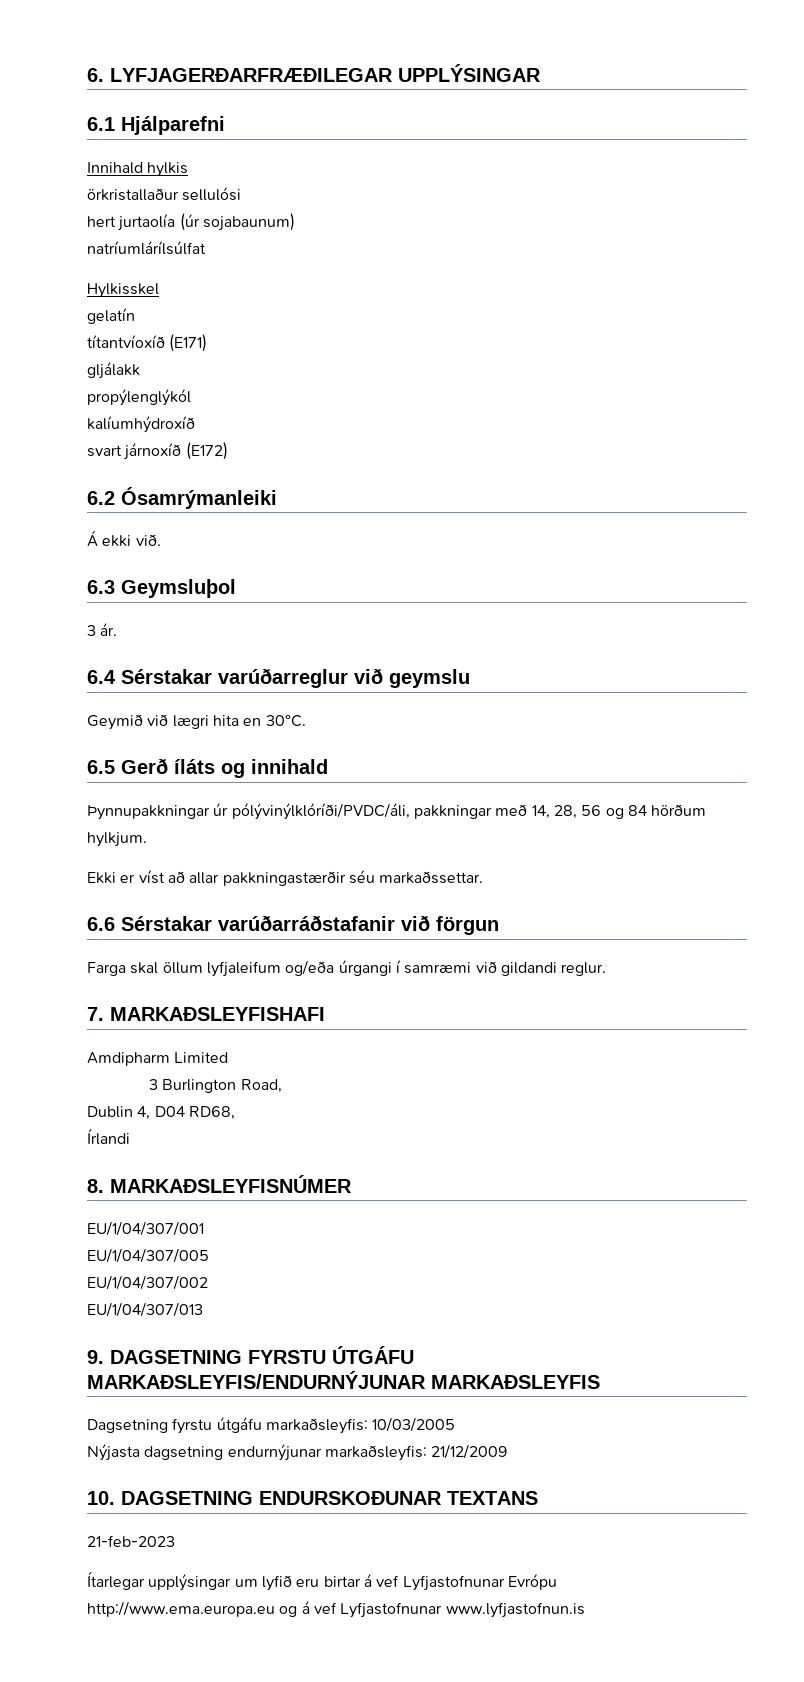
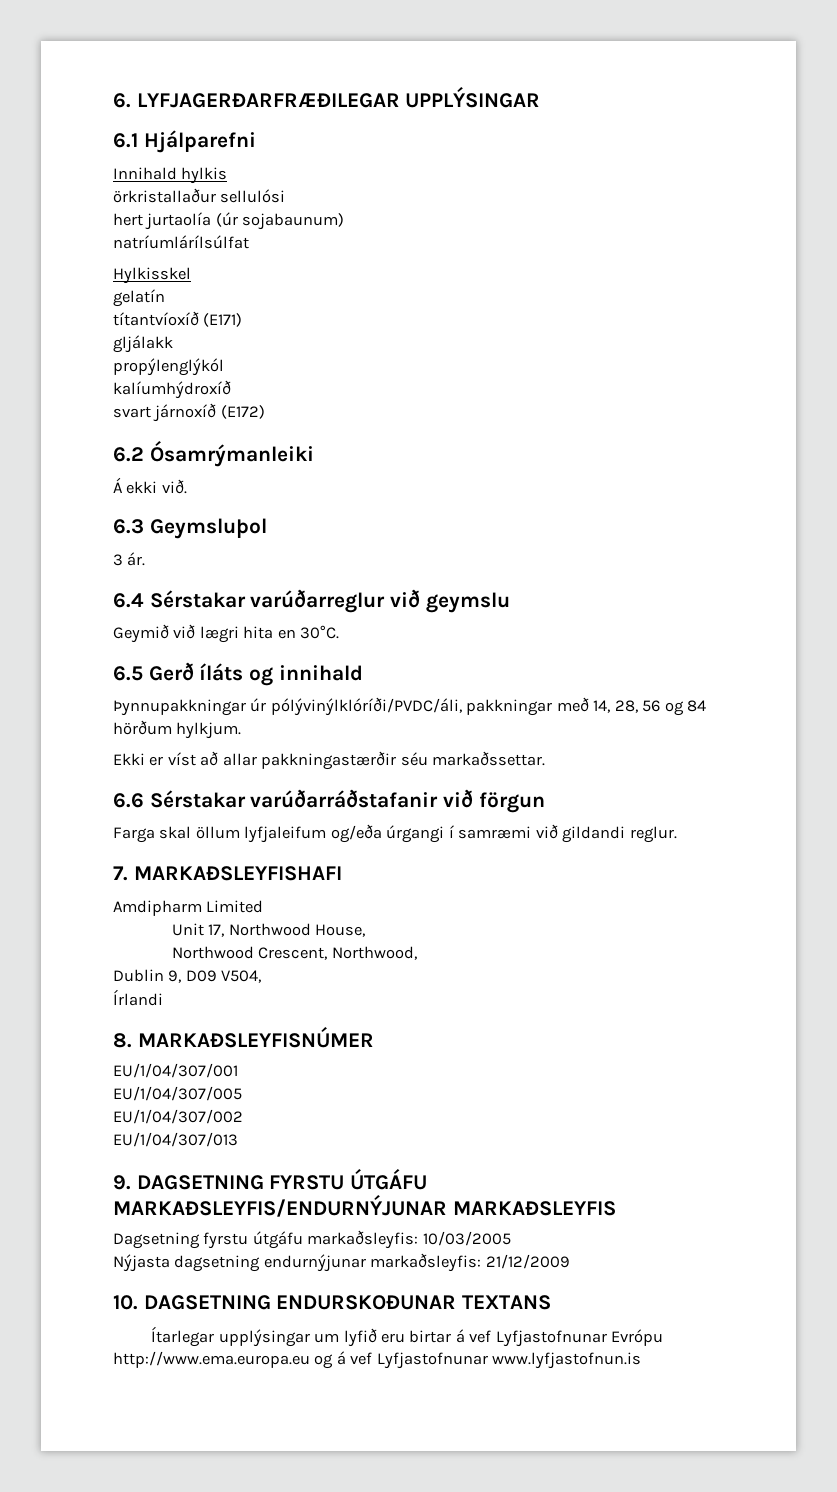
[148,1079,282,1093] [87,1106,235,1120] 3 Burlington Road, // Dublin 4, D04 RD68, -> [171,923,365,937] [171,946,417,960] [113,969,262,983] Unit 17, Northwood House, // Northwood Crescent, Northwood, // Dublin 9, D09 V504,
[87,1535,175,1547] // 21-feb-2023 -> (552, 1302) none

